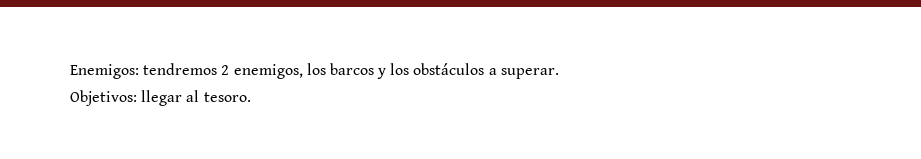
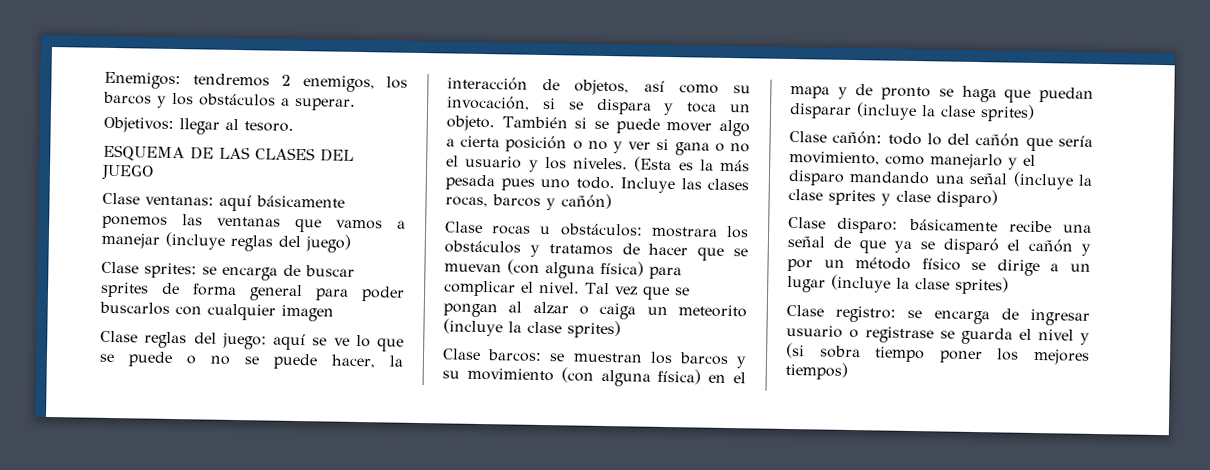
(251, 97) none -> [103,144,354,162] [101,164,154,181] [102,192,345,212] [102,214,406,233] [101,231,351,253] [101,261,355,281] [100,281,405,302] [99,301,334,322] [100,330,404,352] [99,351,404,370] [447,76,751,96] [447,95,751,116] [446,115,750,137] [446,135,750,156] [446,155,750,173] [445,174,749,194] [445,193,612,211] [445,221,749,239] [444,240,748,261] [444,259,682,280] [443,280,690,301] [443,301,747,320] [443,318,621,339] [442,348,747,369] [442,367,746,387] [790,84,1094,103] [789,102,1035,122] [789,130,1093,152] [789,150,1036,170] [788,169,1093,190] [788,188,998,208] [788,216,1092,234] [787,235,1091,256] [787,257,1091,277] [787,274,1009,295] [786,304,1090,326] [786,324,1090,345] [786,342,1090,365] [785,361,848,380] // ESQUEMA DE LAS CLASES DEL JUEGO // Clase ventanas: aquí básicamente ponemos las ventanas que vamos a manejar (incluye reglas del juego) // Clase sprites: se encarga de buscar sprites de forma general para poder buscarlos con cualquier imagen // Clase reglas del juego: aquí se ve lo que se puede o no se puede hacer, la interacción de objetos, así como su invocación, si se dispara y toca un objeto. También si se puede mover algo a cierta posición o no y ver si gana o no el usuario y los niveles. (Esta es la más pesada pues uno todo. Incluye las clases rocas, barcos y cañón) // Clase rocas u obstáculos: mostrara los obstáculos y tratamos de hacer que se muevan (con alguna física) para complicar el nivel. Tal vez que se pongan al alzar o caiga un meteorito (incluye la clase sprites) // Clase barcos: se muestran los barcos y su movimiento (con alguna física) en el mapa y de pronto se haga que puedan disparar (incluye la clase sprites) // Clase cañón: todo lo del cañón que sería movimiento, como manejarlo y el disparo mandando una señal (incluye la clase sprites y clase disparo) // Clase disparo: básicamente recibe una señal de que ya se disparó el cañón y por un método físico se dirige a un lugar (incluye la clase sprites) // Clase registro: se encarga de ingresar usuario o registrase se guarda el nivel y (si sobra tiempo poner los mejores tiempos)

